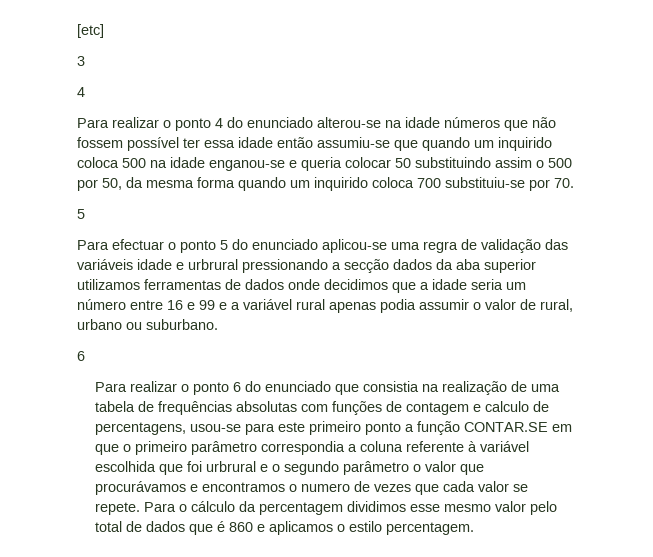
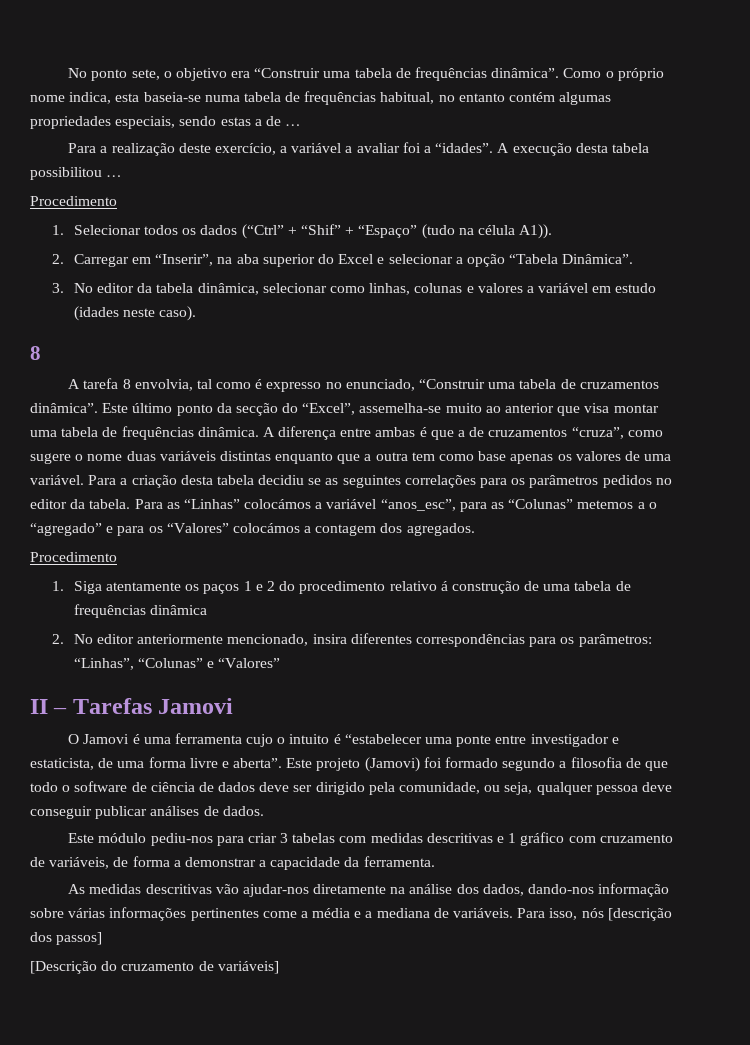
[77,24,104,38] [77,56,85,66] [77,87,85,97] [77,117,556,131] [77,137,552,151] [77,157,572,171] [77,177,574,191] [77,209,85,219] [77,239,568,253] [77,259,536,273] [77,279,526,293] [77,299,573,313] [77,319,218,330] [77,351,85,361] [95,381,508,395] [etc] // 3 // 4 // Para realizar o ponto 4 do enunciado alterou-se na idade números que não fossem possível ter essa idade então assumiu-se que quando um inquirido coloca 500 na idade enganou-se e queria colocar 50 substituindo assim o 500 por 50, da mesma forma quando um inquirido coloca 700 substituiu-se por 70. // 5 // Para efectuar o ponto 5 do enunciado aplicou-se uma regra de validação das variáveis idade e urbrural pressionando a secção dados da aba superior utilizamos ferramentas de dados onde decidimos que a idade seria um número entre 16 e 99 e a variável rural apenas podia assumir o valor de rural, urbano ou suburbano. // 6 // Para realizar o ponto 6 do enunciado que consistia na realização -> [68,67,664,81] [30,91,612,105] [30,116,302,129] [68,142,649,156] [30,167,123,180] [30,196,117,206] [51,224,553,239] [51,254,634,267] [51,283,657,295] [73,306,197,321] [30,346,41,360] [68,378,659,392] [30,403,659,416] [30,426,663,440] [30,451,672,464] [30,475,672,488] [30,499,657,512] [30,523,475,536] [30,552,117,562] [51,581,520,594] No ponto sete, o objetivo era “Construir uma tabela de frequências dinâmica”. Como o próprio nome indica, esta baseia-se numa tabela de frequências habitual, no entanto contém algumas propriedades especiais, sendo estas a de … // Para a realização deste exercício, a variável a avaliar foi a “idades”. A execução desta tabela possibilitou … // Procedimento // 1. Selecionar todos os dados (“Ctrl” + “Shif” + “Espaço” (tudo na célula A1)). // 2. Carregar em “Inserir”, na aba superior do Excel e selecionar a opção “Tabela Dinâmica”. // 3. No editor da tabela dinâmica, selecionar como linhas, colunas e valores a variável em estudo (idades neste caso). // 8 // A tarefa 8 envolvia, tal como é expresso no enunciado, “Construir uma tabela de cruzamentos dinâmica”. Este último ponto da secção do “Excel”, assemelha-se muito ao anterior que visa montar uma tabela de frequências dinâmica. A diferença entre ambas é que a de cruzamentos “cruza”, como sugere o nome duas variáveis distintas enquanto que a outra tem como base apenas os valores de uma variável. Para a criação desta tabela decidiu se as seguintes correlações para os parâmetros pedidos no editor da tabela. Para as “Linhas” colocámos a variável “anos_esc”, para as “Colunas” metemos a o “agregado” e para os “Valores” colocámos a contagem dos agregados. // Procedimento // 1. Siga atentamente os paços 1 e 2 do procedimento relativo á construção
[236,401,550,415] [95,421,573,435] [95,441,530,455] [95,461,485,475] [95,481,529,495] [95,501,558,515] [95,521,475,535] absolutas com funções de contagem e calculo de percentagens, usou-se para este primeiro ponto a função CONTAR.SE em que o primeiro parâmetro correspondia a coluna referente à variável escolhida que foi urbrural e o segundo parâmetro o valor que procurávamos e encontramos o numero de vezes que cada valor se repete. Para o cálculo da percentagem dividimos esse mesmo valor pelo total de dados que é 860 e aplicamos o estilo percentagem. -> [150,605,208,615] [51,633,652,647] [73,658,281,670] [30,698,234,714] [68,733,619,747] [30,757,668,772] [30,781,672,795] [30,806,264,819] [68,832,673,846] [30,856,435,870] [68,883,670,897] [30,907,672,921] [30,932,103,945] [30,961,279,974] dinâmica // 2. No editor anteriormente mencionado, insira diferentes correspondências para os parâmetros: “Linhas”, “Colunas” e “Valores” // II – Tarefas Jamovi // O Jamovi é uma ferramenta cujo o intuito é “estabelecer uma ponte entre investigador e estaticista, de uma forma livre e aberta”. Este projeto (Jamovi) foi formado segundo a filosofia de que todo o software de ciência de dados deve ser dirigido pela comunidade, ou seja, qualquer pessoa deve conseguir publicar análises de dados. // Este módulo pediu-nos para criar 3 tabelas com medidas descritivas e 1 gráfico com cruzamento de variáveis, de forma a demonstrar a capacidade da ferramenta. // As medidas descritivas vão ajudar-nos diretamente na análise dos dados, dando-nos informação sobre várias informações pertinentes come a média e a mediana de variáveis. Para isso, nós [descrição dos passos] // [Descrição do cruzamento de variáveis]

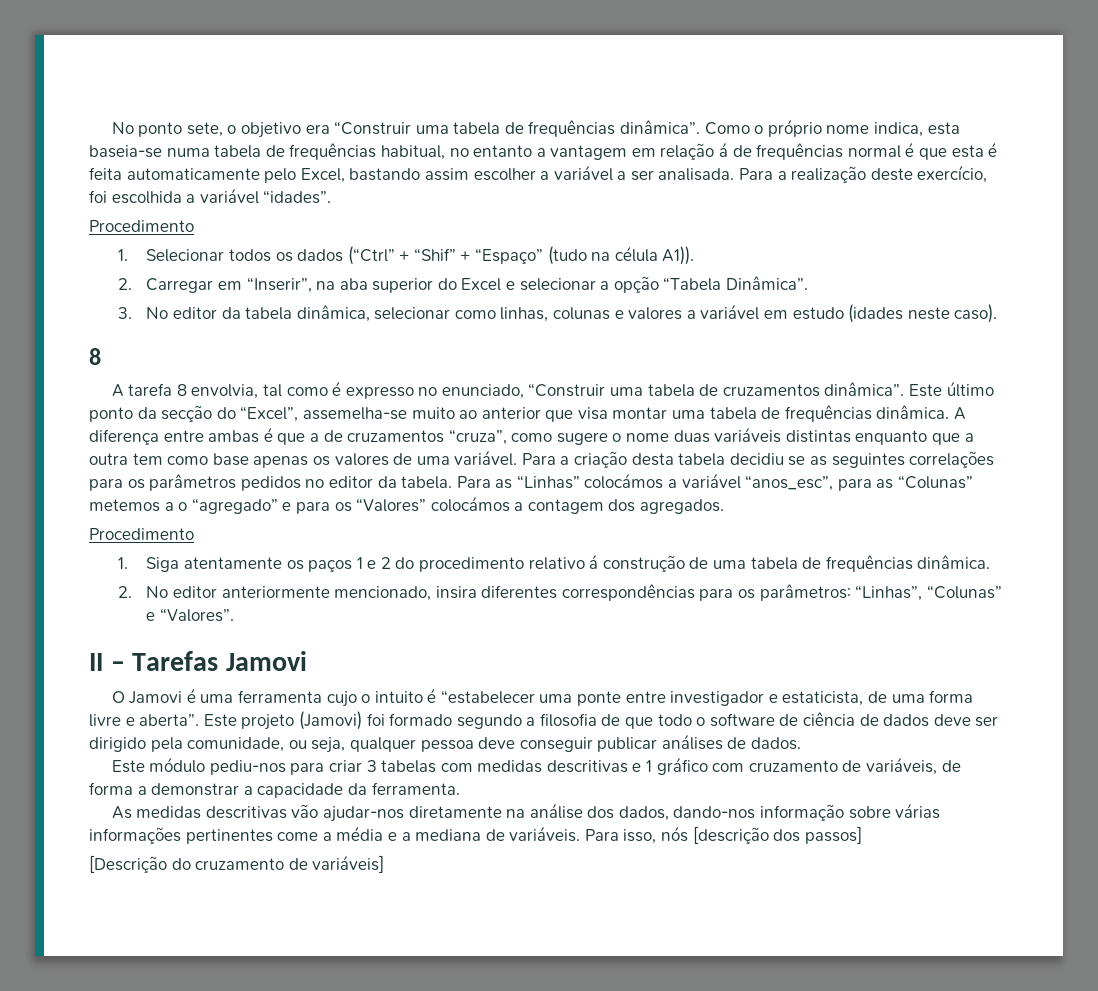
[509,92,612,105] [30,116,302,129] contém algumas propriedades especiais, sendo estas a de … // -> [536,142,998,160] [89,165,735,183] a vantagem em relação á de frequências normal é que esta é feita automaticamente pelo Excel, bastando assim escolher a variável a ser analisada.
[280,142,649,156] [30,167,123,180] a variável a avaliar foi a “idades”. A execução desta tabela possibilitou … -> [89,188,332,204] foi escolhida a variável “idades”.
[150,605,208,615] dinâmica -> [917,555,991,569] dinâmica.
[218,658,281,668] “Valores” -> [159,608,234,622] “Valores”.

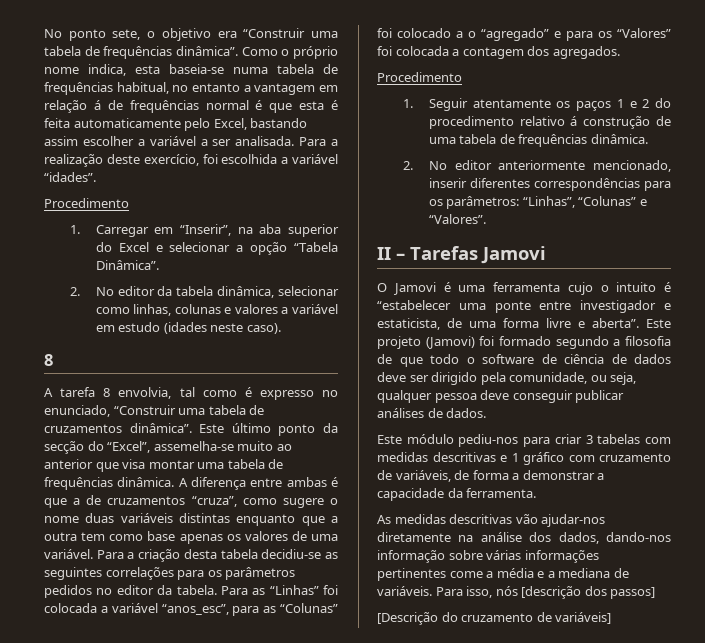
[146,246,695,265] [117,278,132,290] Selecionar todos os dados (“Ctrl” + “Shif” + “Espaço” (tudo na célula A1)). // 2. -> (80, 229) none
[117,307,132,319] 3. -> [69,287,80,296] 2.
[729,453,806,466] decidiu se -> [261,549,322,559] decidiu-se
[584,473,664,489] colocámos -> [323,585,338,595] [44,603,97,613] foi colocada
[89,499,160,512] metemos -> [377,28,451,38] foi colocado
[430,496,510,512] colocámos -> [377,46,449,56] foi colocada
[146,557,180,572] Siga -> [428,98,468,111] Seguir
[435,586,477,599] insira -> [428,178,467,188] inserir

